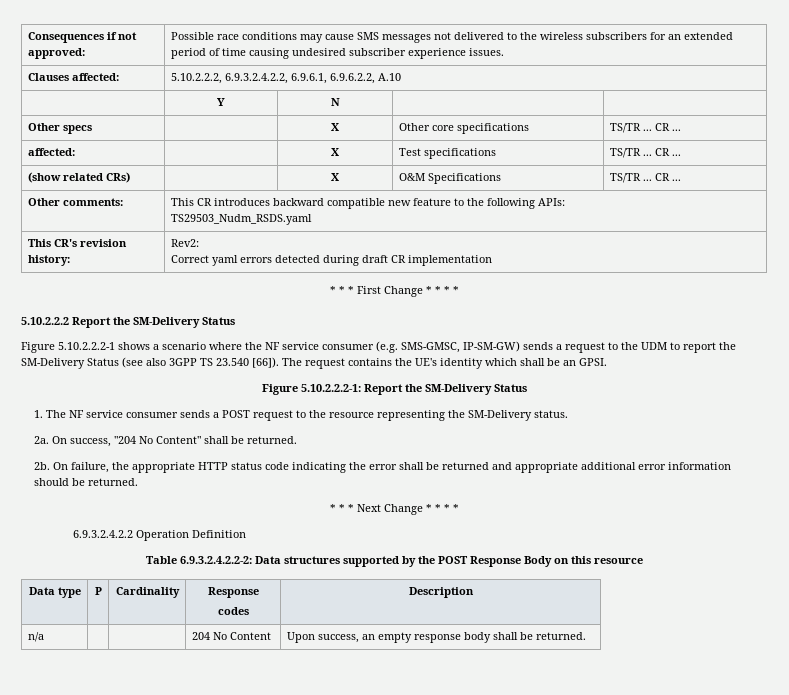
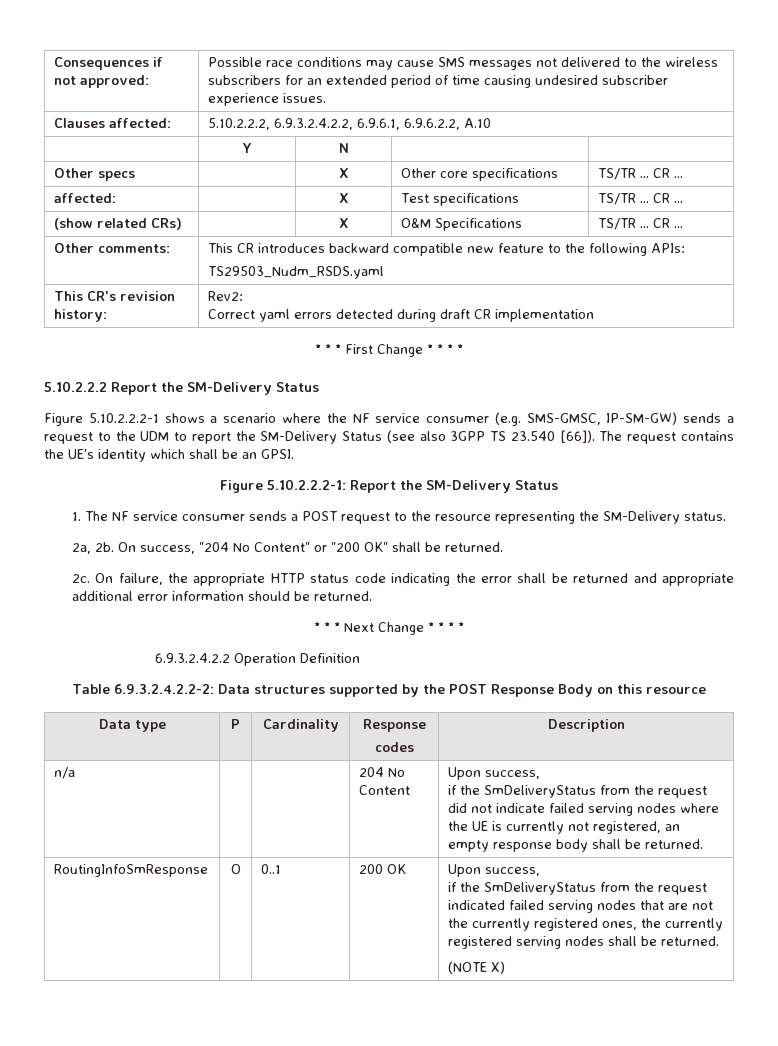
[34,436,50,444] 2a. -> [71,542,114,554] 2a, 2b.
[204,436,298,444] [34,462,51,470] shall be returned. // 2b. -> [313,542,503,552] [71,574,90,583] or "200 OK" shall be returned. // 2c.
(359, 638) none -> [448,785,708,798] [448,803,720,816] [448,821,662,834] // if the SmDeliveryStatus from the request did not indicate failed serving nodes where the UE is currently not registered,
(586, 636) none -> [54,864,209,877] [230,864,241,874] [261,864,282,874] [359,864,407,874] [448,864,541,877] [448,882,708,895] [448,900,714,913] [448,918,724,931] [448,936,720,949] [448,961,506,974] // RoutingInfoSmResponse | O | 0..1 | 200 OK | Upon success, // if the SmDeliveryStatus from the request indicated failed serving nodes that are not the currently registered ones, the currently registered serving nodes shall be returned. // (NOTE X)

